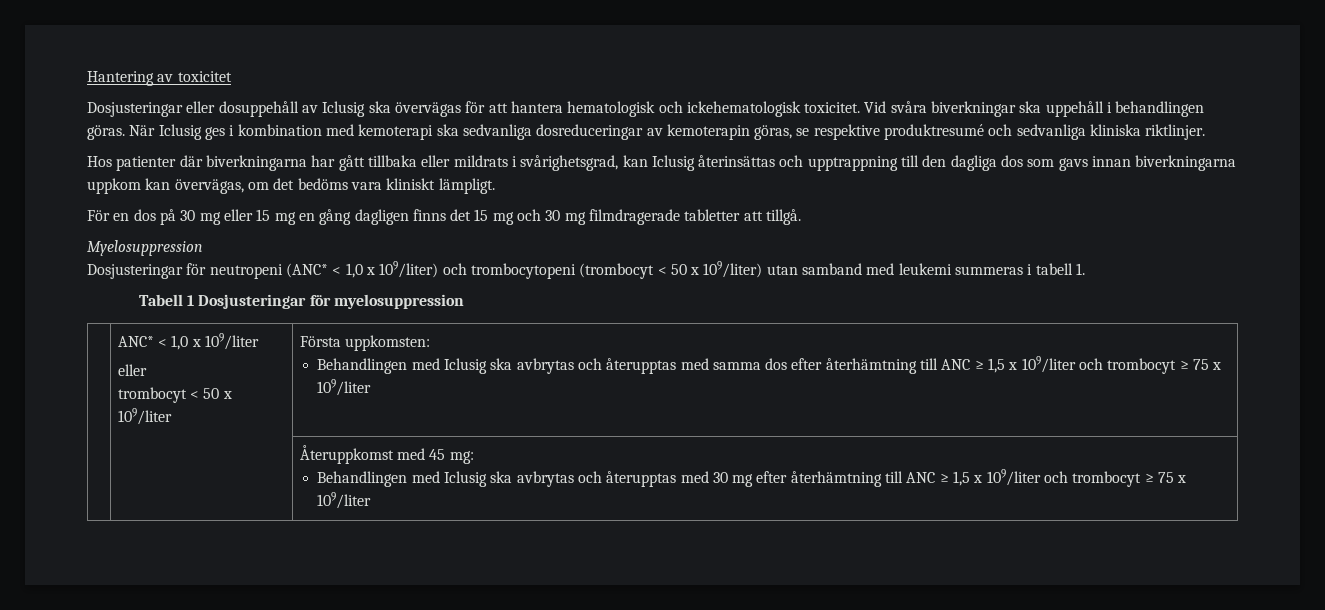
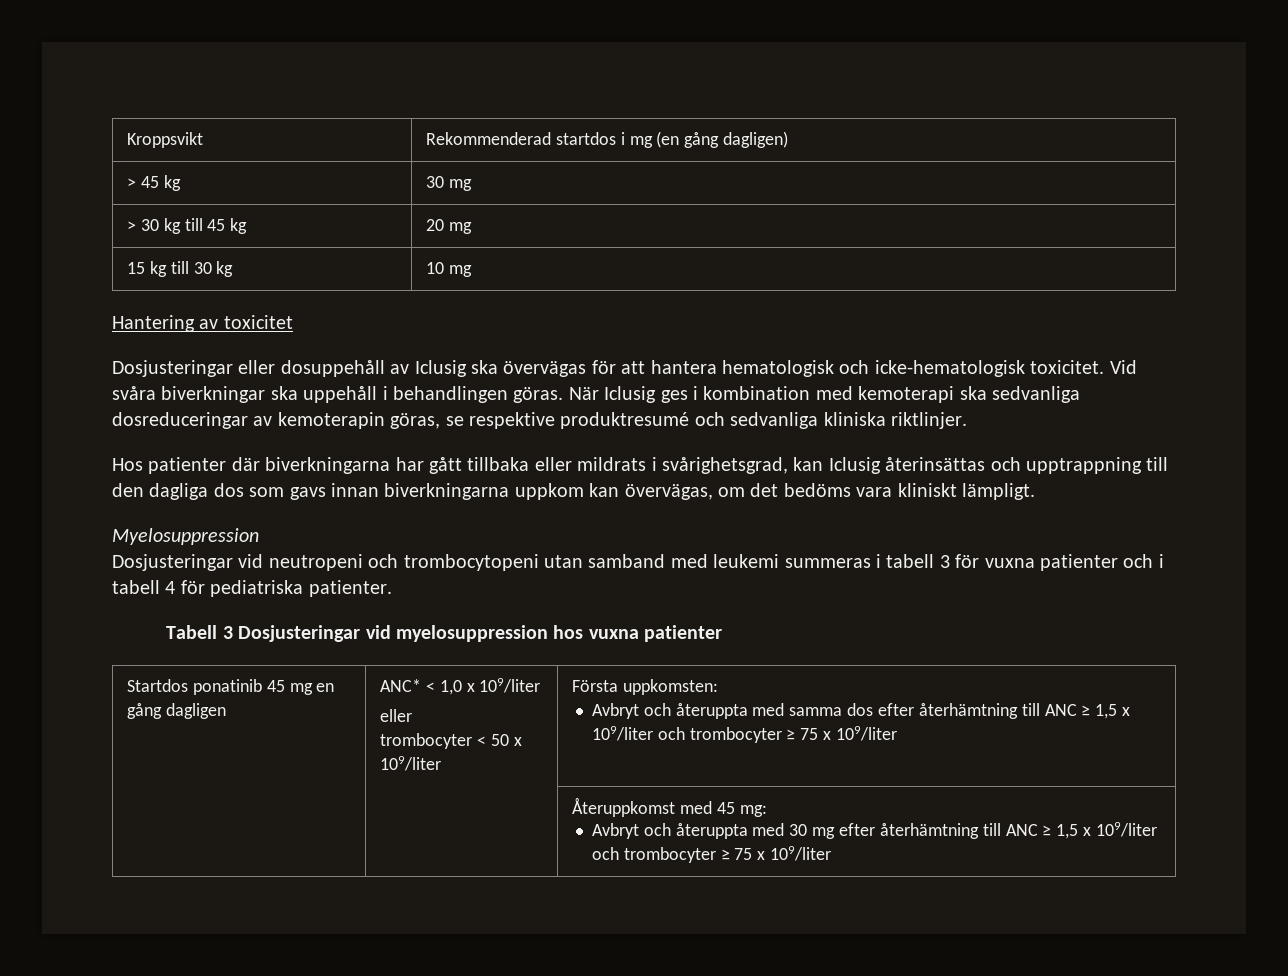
(87, 78) none -> [126,132,203,148] [425,131,789,148] [126,175,181,191] [425,176,472,191] [126,218,248,234] [425,219,472,234] [126,261,234,277] [425,262,472,277] Kroppsvikt | Rekommenderad startdos i mg (en gång dagligen) // > 45 kg | 30 mg // > 30 kg till 45 kg | 20 mg // 15 kg till 30 kg | 10 mg //
[686,101,801,117] ickehematologisk -> [874,360,1025,377] icke-hematologisk
[87,209,802,225] [87,240,203,256] [87,261,763,279] För en dos på 30 mg eller 15 mg en gång dagligen finns det 15 mg och 30 mg filmdragerade tabletter att tillgå. // Myelosuppression // Dosjusteringar för neutropeni (ANC* < 1,0 x 109/liter) och trombocytopeni (trombocyt < 50 x 109/liter) -> [112,528,259,545] [112,554,539,571] Myelosuppression // Dosjusteringar vid neutropeni och trombocytopeni
[1076,263,1086,275] [138,294,464,309] 1. // Tabell 1 Dosjusteringar för myelosuppression // -> [939,554,1164,571] [112,580,392,597] [166,625,723,642] [126,679,335,695] [126,703,226,719] 3 för vuxna patienter och i tabell 4 för pediatriska patienter. // Tabell 3 Dosjusteringar vid myelosuppression hos vuxna patienter // Startdos ponatinib 45 mg en gång dagligen
[117,387,187,403] trombocyt -> [379,733,472,749] trombocyter
[317,358,677,374] Behandlingen med Iclusig ska avbrytas och återupptas -> [591,703,748,719] Avbryt och återuppta
[1107,358,1177,374] trombocyt -> [689,727,782,743] trombocyter
[317,471,677,487] Behandlingen med Iclusig ska avbrytas och återupptas -> [591,823,748,839] Avbryt och återuppta
[1072,471,1142,487] trombocyt -> [623,847,716,863] trombocyter

